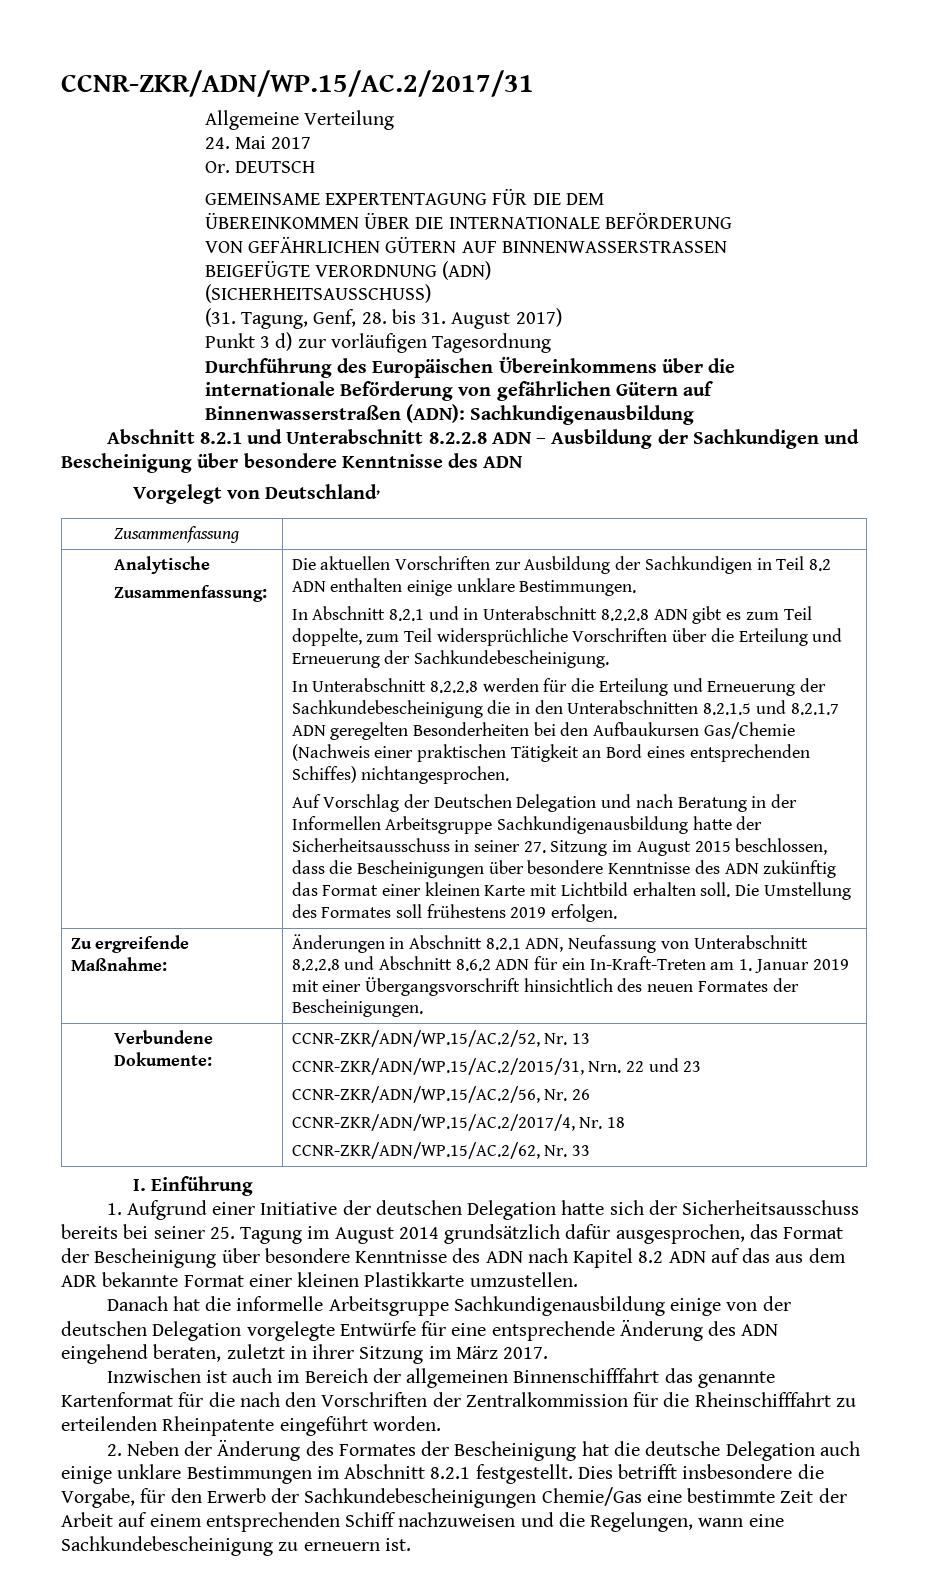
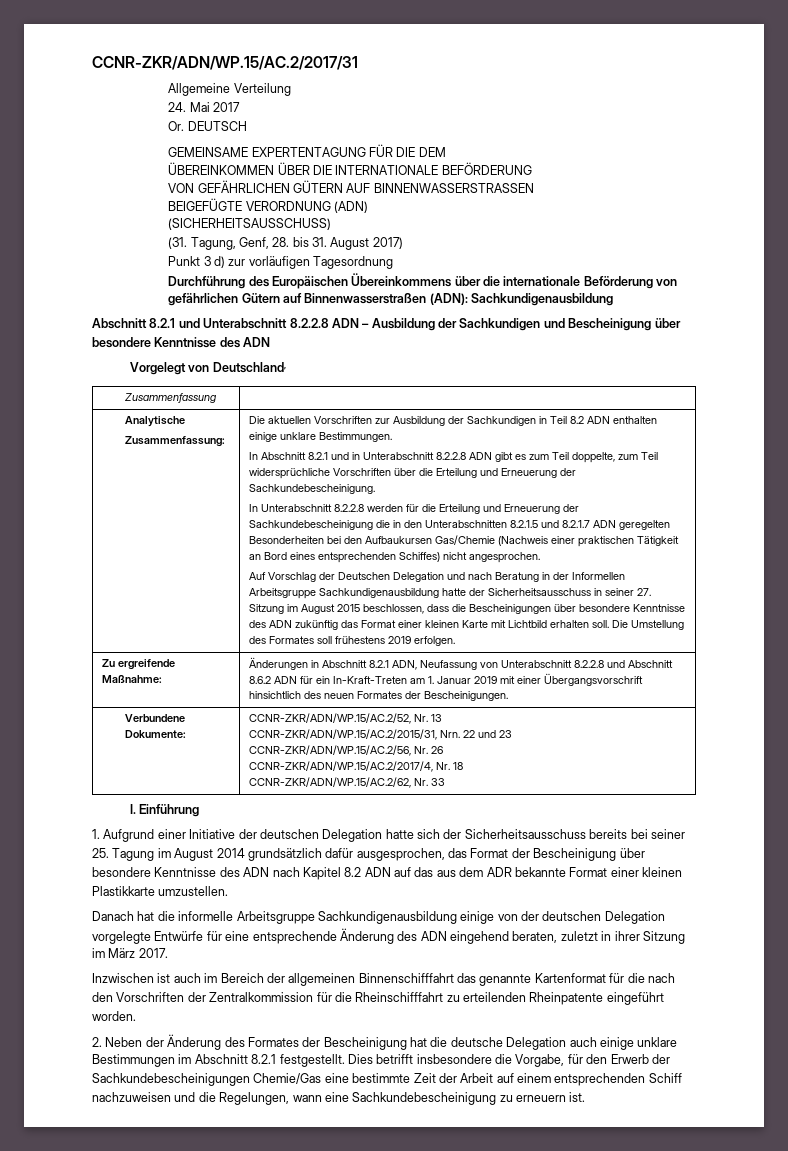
[361,766,510,784] nichtangesprochen. -> [442,552,540,563] nicht angesprochen.

